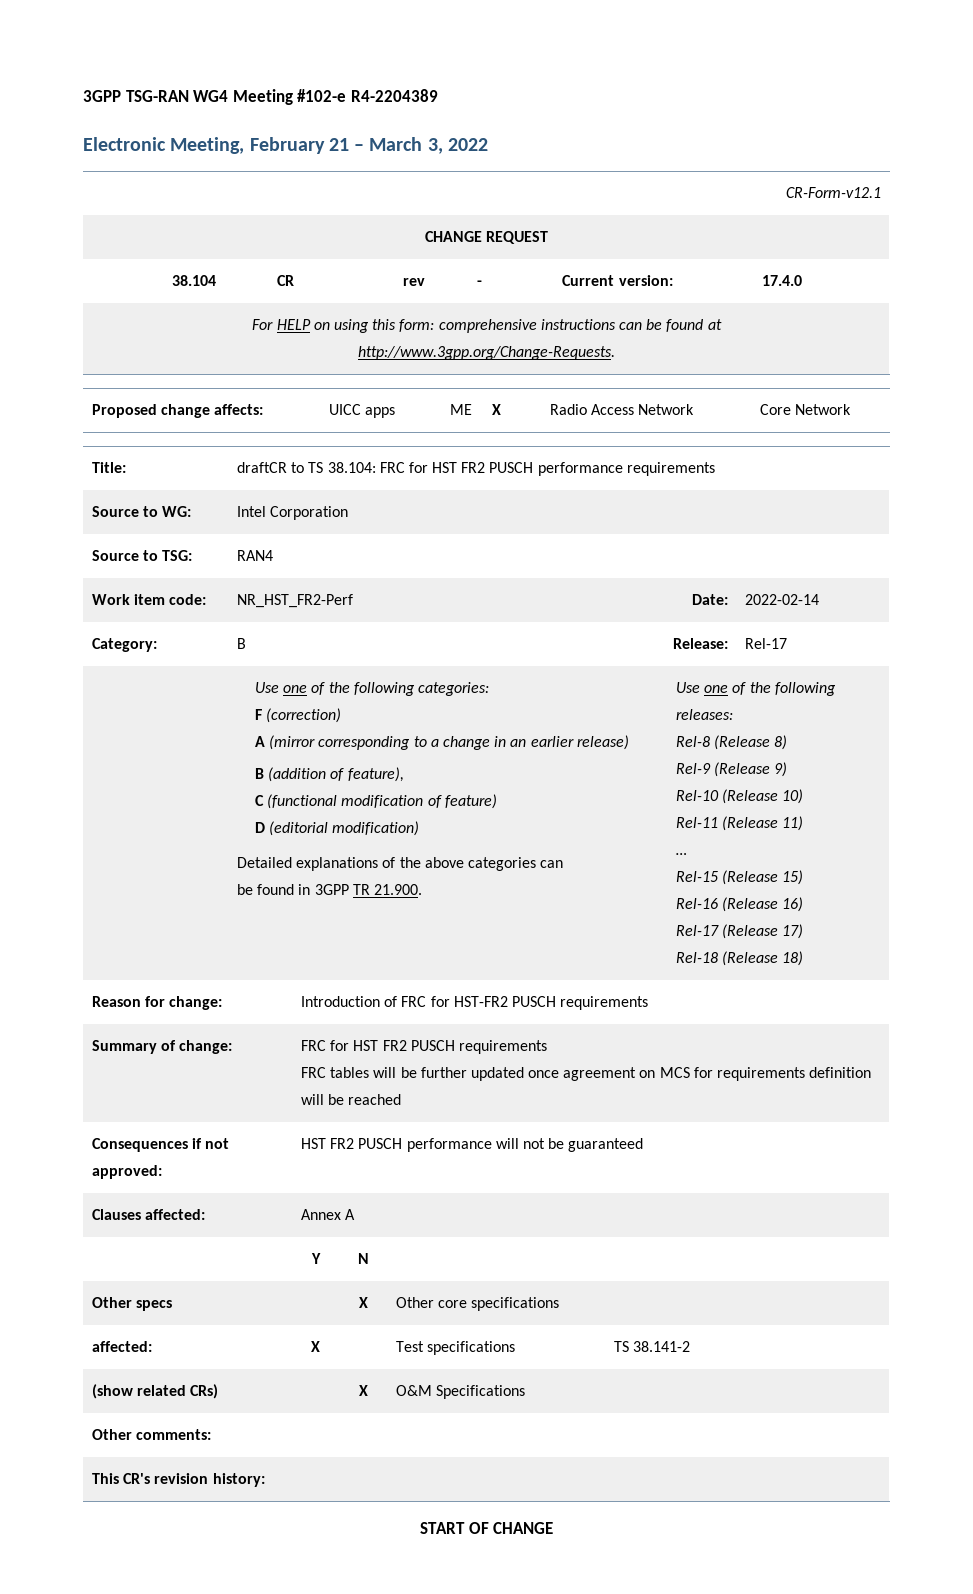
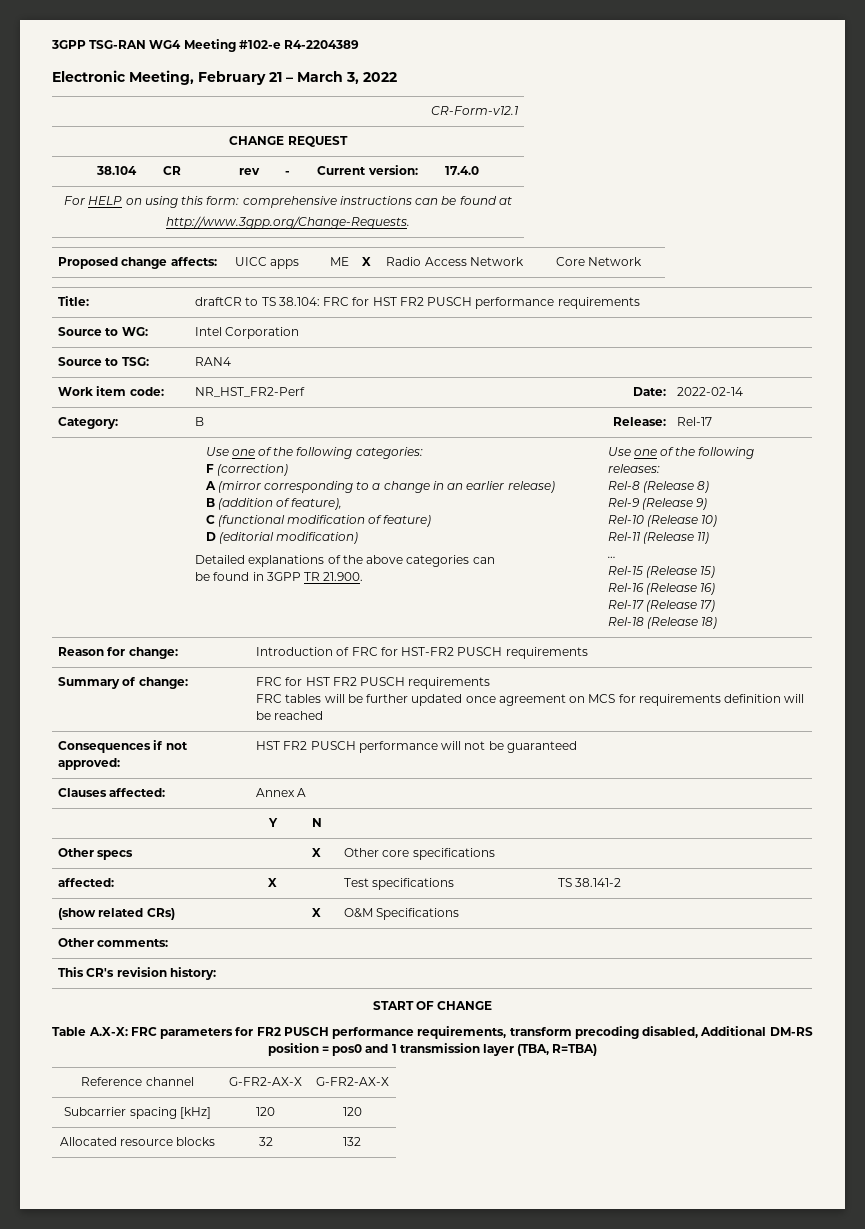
(554, 1528) none -> [52,1026,813,1039] [267,1043,598,1056] [81,1077,194,1086] [229,1077,302,1086] [315,1077,389,1086] [64,1107,211,1119] [256,1107,275,1116] [342,1107,362,1116] [59,1137,216,1146] [258,1137,273,1146] [343,1137,361,1146] // Table A.X-X: FRC parameters for FR2 PUSCH performance requirements, transform precoding disabled, Additional DM-RS position = pos0 and 1 transmission layer (TBA, R=TBA) // Reference channel | G-FR2-AX-X | G-FR2-AX-X // Subcarrier spacing [kHz] | 120 | 120 // Allocated resource blocks | 32 | 132

